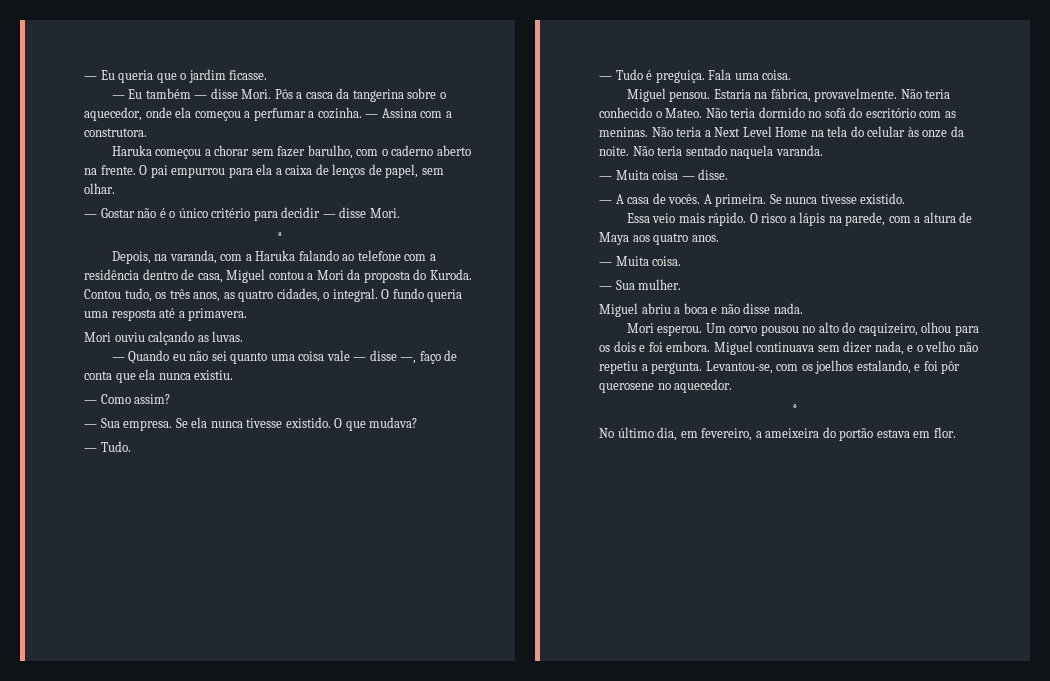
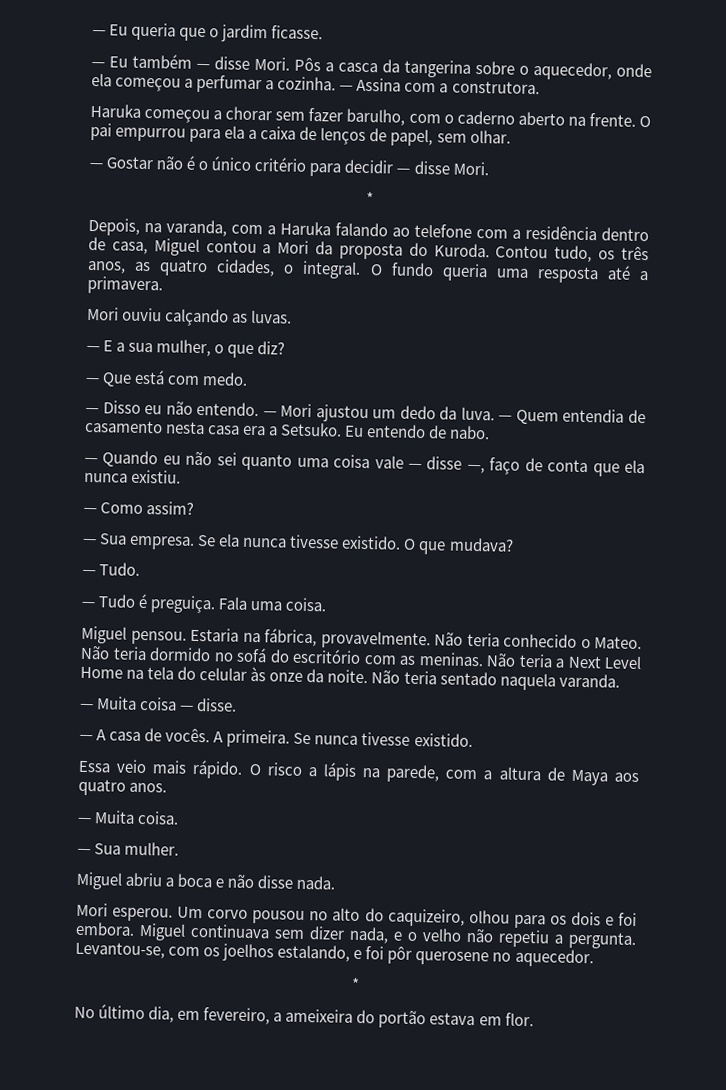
(244, 336) none -> [86,339,286,358] [85,369,249,387] [85,400,647,425] [85,419,491,440] // — E a sua mulher, o que diz? // — Que está com medo. // — Disso eu não entendo. — Mori ajustou um dedo da luva. — Quem entendia de casamento nesta casa era a Setsuko. Eu entendo de nabo.

